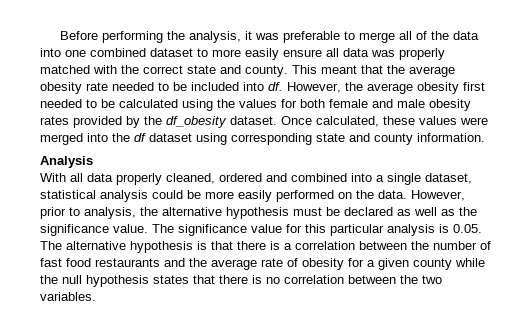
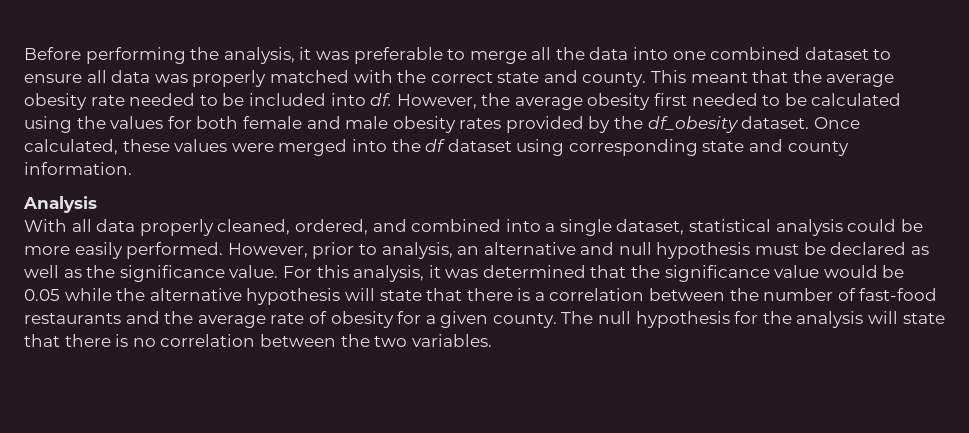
[415,31,427,40] of -> (552, 53) none
[212,48,279,60] more easily -> (892, 54) none
[219,173,262,182] ordered -> [294,219,368,235] ordered,
[276,190,465,202] [40,207,222,219] performed on the data. However, prior to analysis, the alternative -> [126,242,652,259] performed. However, prior to analysis, an alternative and null
[152,224,482,236] [40,241,207,253] The significance value for this particular analysis is 0.05. The alternative hypothesis is -> [282,265,905,282] [24,288,422,305] For this analysis, it was determined that the significance value would be 0.05 while the alternative hypothesis will state
[40,258,91,267] fast food -> [859,288,938,301] fast-food
[413,258,485,270] [40,275,189,287] county while the null hypothesis states -> [492,311,945,328] county. The null hypothesis for the analysis will state

